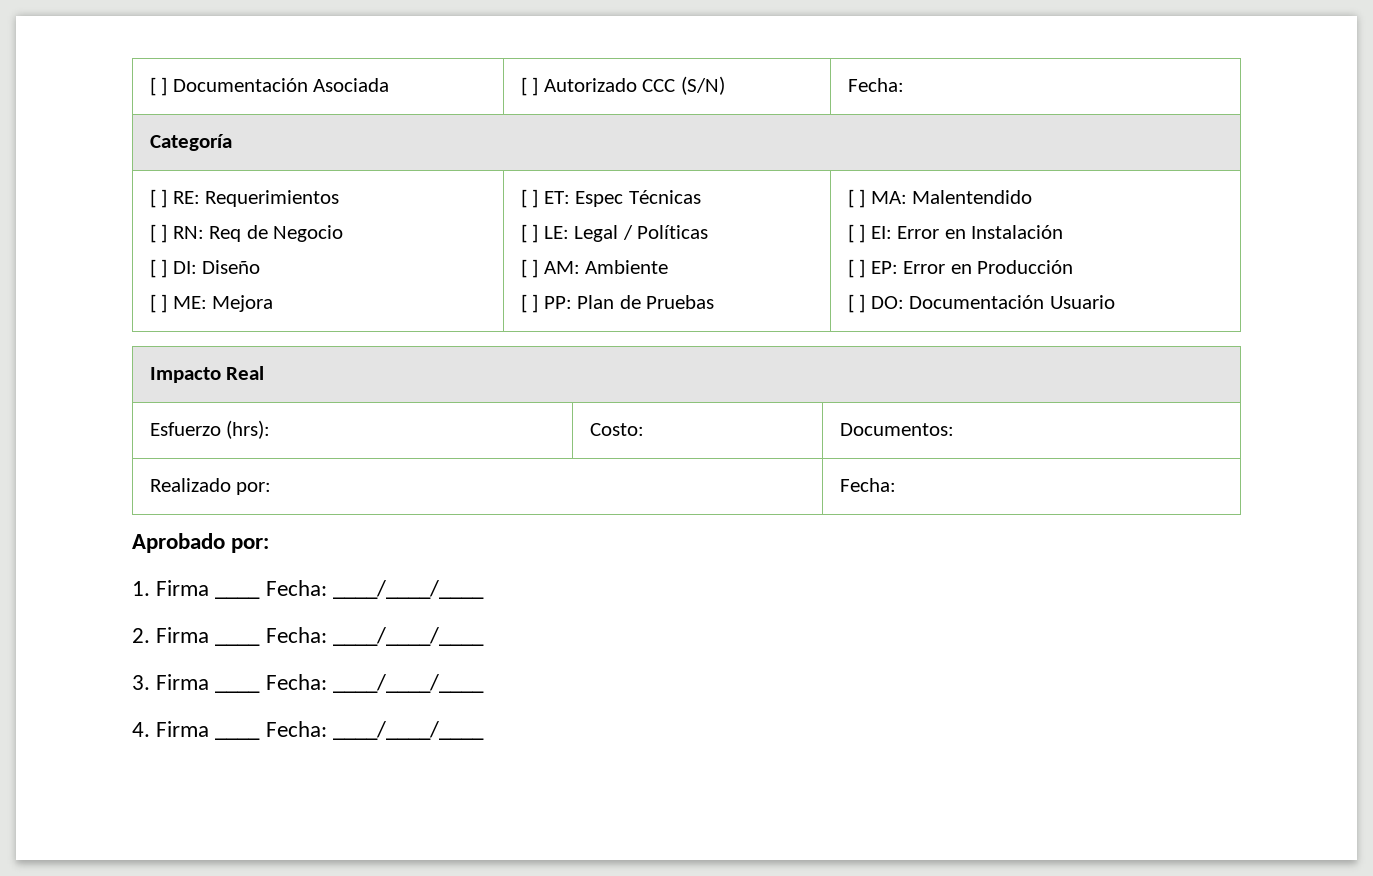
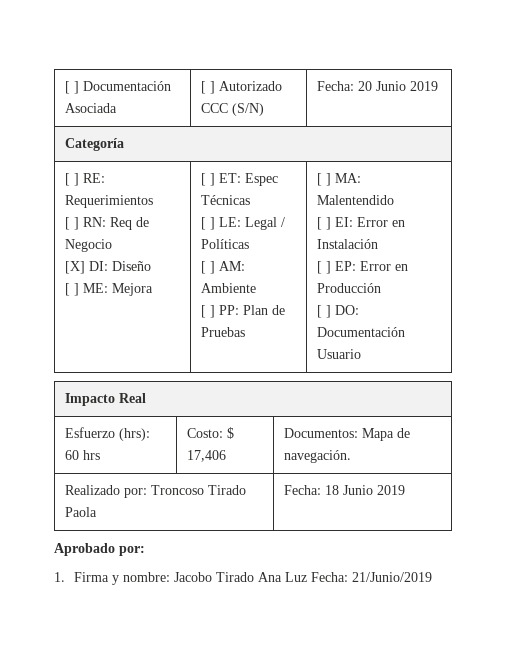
(904, 85) none -> [358,81,439,91] 20 Junio 2019
[149,259,168,278] [ ] -> [65,261,86,274] [X]
(271, 429) none -> [65,450,101,460] 60 hrs
(644, 429) none -> [227,427,235,439] [187,450,227,462] $ 17,406
(954, 429) none -> [362,428,411,441] [284,450,352,463] Mapa de navegación.
[839,478,896,492] [132,533,270,553] [132,580,210,596] [215,596,261,599] [265,580,484,599] [132,627,210,643] [215,643,261,646] [265,627,484,646] [132,674,210,690] [215,690,261,693] [265,674,484,693] [132,721,210,737] [215,737,261,740] [265,721,484,740] | Fecha: // Aprobado por: // 1. Firma ____ Fecha: ____/____/____ // 2. Firma ____ Fecha: ____/____/____ // 3. Firma ____ Fecha: ____/____/____ // 4. Firma ____ Fecha: ____/____/____ -> [151,485,247,495] [65,507,98,517] [284,485,406,495] [54,543,145,556] [54,572,432,585] Troncoso Tirado Paola | Fecha: 18 Junio 2019 // Aprobado por: // 1. Firma y nombre: Jacobo Tirado Ana Luz Fecha: 21/Junio/2019

